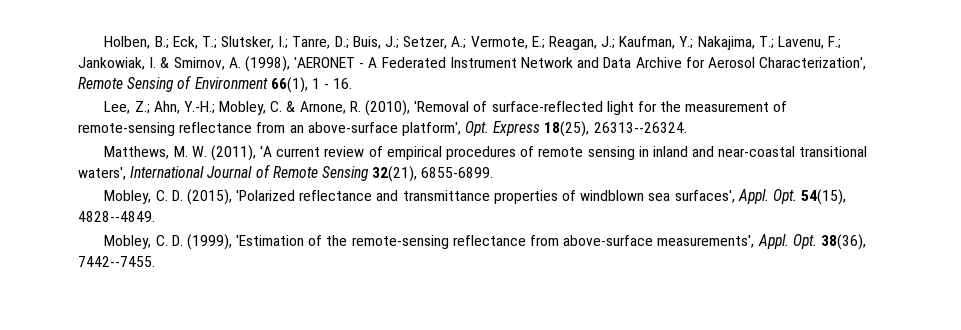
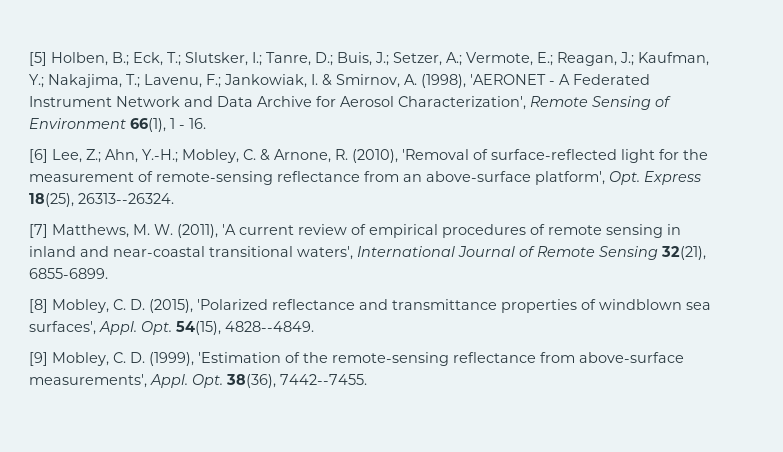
(104, 42) none -> [29,52,47,66] [5]
(353, 83) none -> [29,149,48,163] [6]
(687, 127) none -> [29,224,48,238] [7]
(494, 172) none -> [29,299,48,313] [8]
(155, 216) none -> [29,352,48,366] [9]

